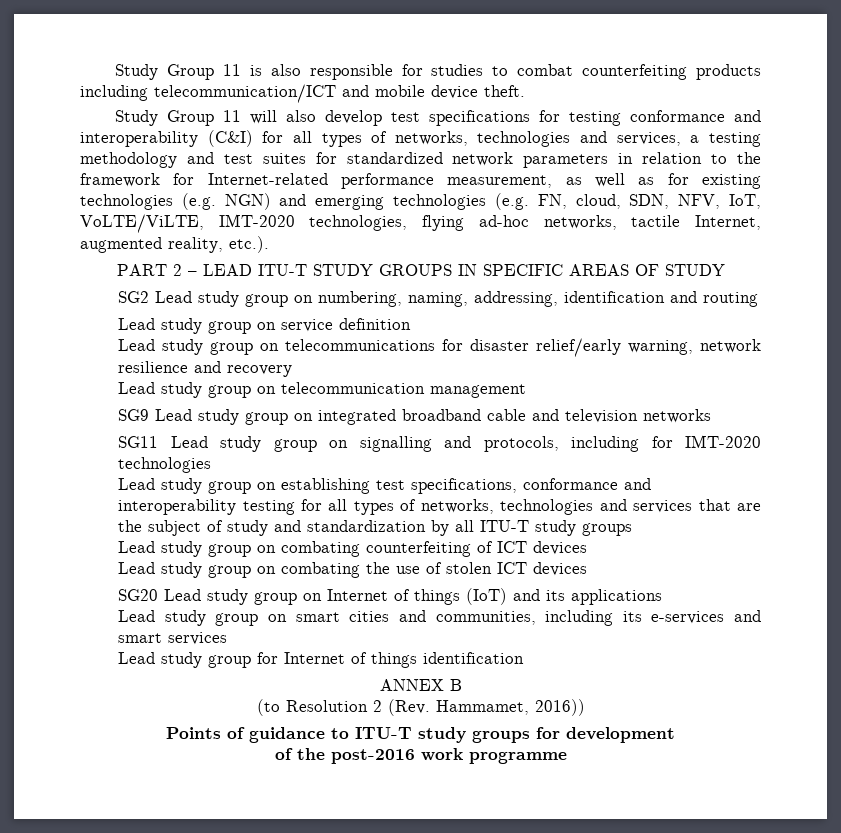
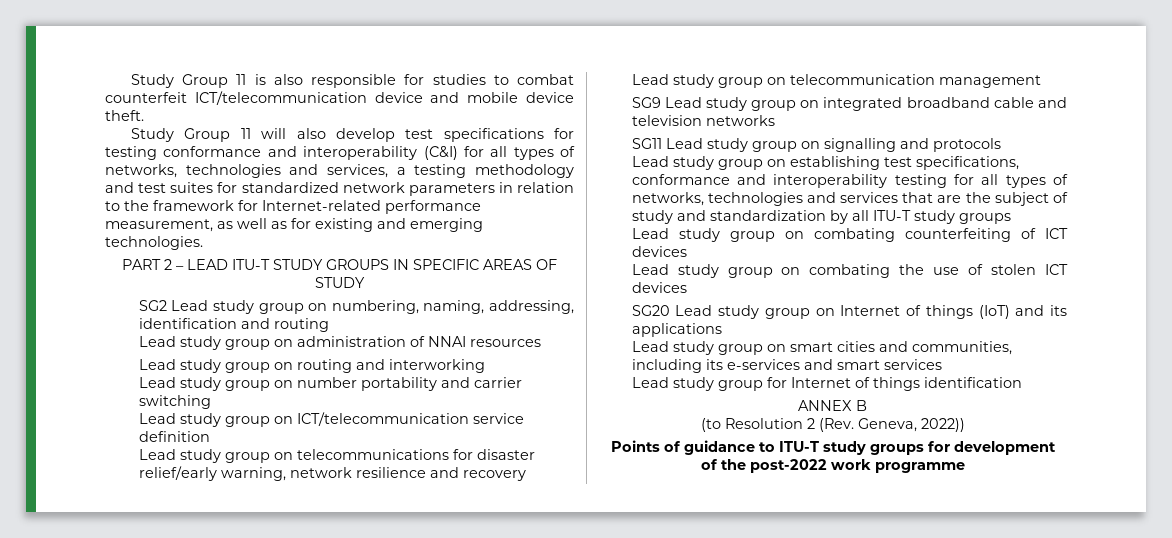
[582,64,762,80] [80,84,336,103] counterfeiting products including telecommunication/ICT -> [105,91,423,105] counterfeit ICT/telecommunication device
[80,193,762,210] [80,214,761,233] [80,236,269,253] technologies (e.g. NGN) and emerging technologies (e.g. FN, cloud, SDN, NFV, IoT, VoLTE/ViLTE, IMT-2020 technologies, flying ad-hoc networks, tactile Internet, augmented reality, etc.). -> [377,218,483,232] [105,236,203,250] and emerging technologies.
(277, 326) none -> [296,336,541,347] [138,359,485,373] [138,377,522,391] [138,395,211,409] [138,412,469,427] administration of NNAI resources // Lead study group on routing and interworking // Lead study group on number portability and carrier switching // Lead study group on ICT/telecommunication
[483,435,761,452] [118,457,212,473] protocols, including for IMT-2020 technologies -> [932,138,1001,152] protocols
[435,699,585,716] Hammamet, 2016)) -> [857,418,965,432] Geneva, 2022))
[330,749,415,764] post-2016 -> [749,459,827,473] post-2022

